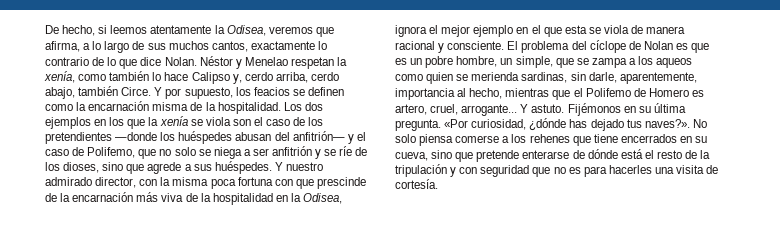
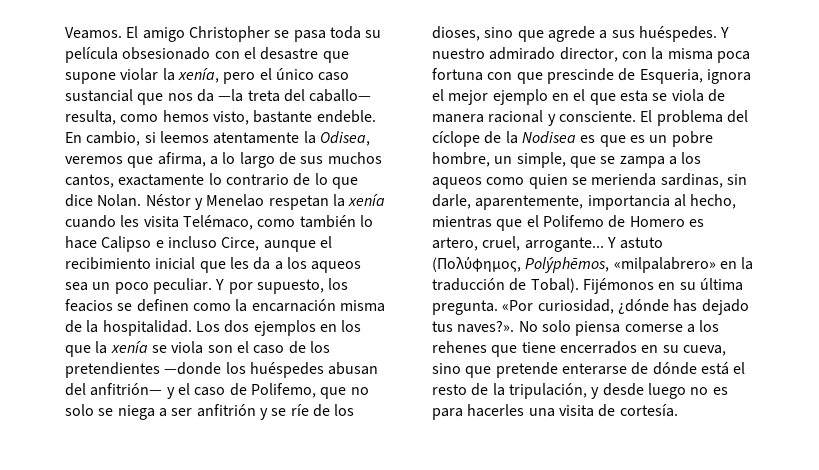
[45,25,96,36] De hecho, -> [65,26,382,42] [65,47,349,63] [65,68,350,84] [65,89,372,105] [65,110,376,125] [65,131,141,146] Veamos. El amigo Christopher se pasa toda su película obsesionado con el desastre que supone violar la xenía, pero el único caso sustancial que nos da —la treta del caballo— resulta, como hemos visto, bastante endeble. En cambio,
[44,71,75,83] xenía, -> [348,194,386,206] [65,215,253,230] xenía cuando les visita Telémaco,
[232,72,339,84] [45,86,152,99] y, cerdo arriba, cerdo abajo, también Circe. -> [155,236,332,252] [65,257,362,273] [65,278,212,294] e incluso Circe, aunque el recibimiento inicial que les da a los aqueos sea un poco peculiar.
[60,192,343,205] la encarnación más viva de la hospitalidad en la Odisea, -> [639,69,703,84] Esqueria,
[643,41,673,50] Nolan -> [505,131,576,144] la Nodisea
[531,104,565,113] astuto. -> [620,237,664,249] [432,257,754,273] [432,278,579,293] astuto (Πολύφημος, Polýphēmos, «milpalabrero» en la traducción de Tobal).
[395,164,551,177] tripulación y con seguridad que -> [508,383,686,399] tripulación, y desde luego

